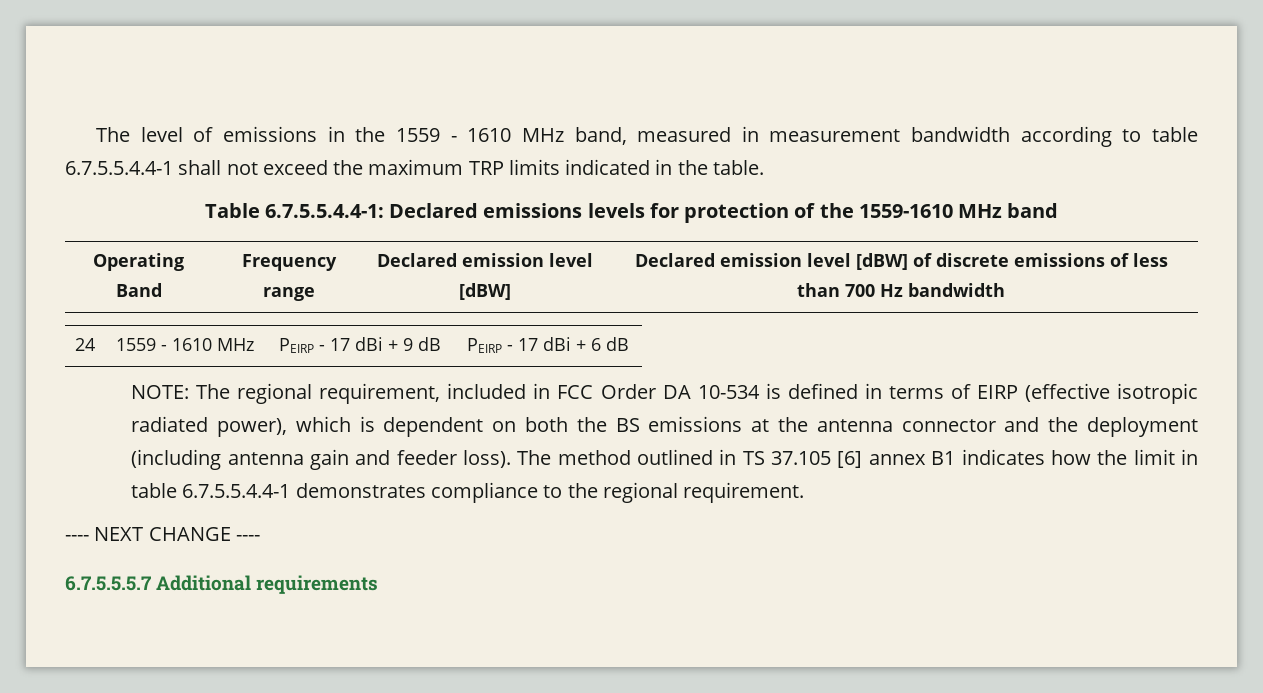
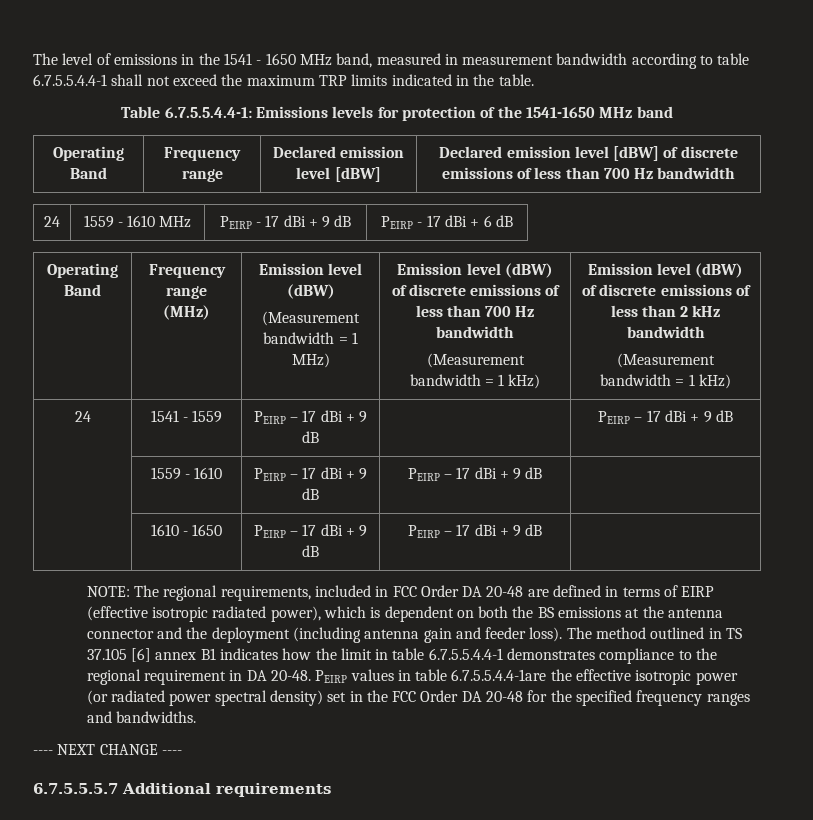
[395,128,512,142] 1559 - 1610 -> [223,53,296,65] 1541 - 1650
[389,203,583,218] Declared emissions -> [256,106,329,118] Emissions
[858,204,953,218] 1559-1610 -> [525,107,595,118] 1541-1650
(629, 344) none -> [47,263,118,278] [64,284,101,296] [148,264,226,278] [166,286,207,299] [163,305,210,320] [258,263,363,275] [286,284,335,299] [262,311,360,326] [263,332,358,344] [291,353,330,368] [397,263,553,278] [391,284,561,296] [415,305,535,317] [436,326,514,338] [426,353,525,368] [409,374,541,389] [587,263,744,278] [582,284,751,296] [610,305,721,317] [626,326,705,338] [617,353,715,368] [600,374,731,389] [74,411,91,422] [150,410,223,423] [253,410,368,424] [302,431,319,443] [598,410,733,424] [150,467,223,480] [253,467,368,481] [302,488,319,500] [407,467,543,481] [150,524,223,536] [253,524,368,538] [302,545,319,557] [407,524,543,538] // Operating Band | Frequency range (MHz) | Emission level (dBW) // (Measurement bandwidth = 1 MHz) | Emission level (dBW) of discrete emissions of less than 700 Hz bandwidth // (Measurement bandwidth = 1 kHz) | Emission level (dBW) of discrete emissions of less than 2 kHz bandwidth // (Measurement bandwidth = 1 kHz) // 24 | 1541 - 1559 | PEIRP – 17 dBi + 9 dB | | PEIRP – 17 dBi + 9 dB // | 1559 - 1610 | PEIRP – 17 dBi + 9 dB | PEIRP – 17 dBi + 9 dB | // | 1610 - 1650 | PEIRP – 17 dBi + 9 dB | PEIRP – 17 dBi + 9 dB |
[319,383,441,404] requirement, -> [220,586,311,601] requirements,
[697,383,781,399] 10-534 is -> [486,586,549,597] 20-48 are
[683,482,805,503] requirement. -> [143,669,738,685] [86,690,750,706] [86,711,196,723] requirement in DA 20-48. PEIRP values in table 6.7.5.5.4.4-1are the effective isotropic power (or radiated power spectral density) set in the FCC Order DA 20-48 for the specified frequency ranges and bandwidths.

